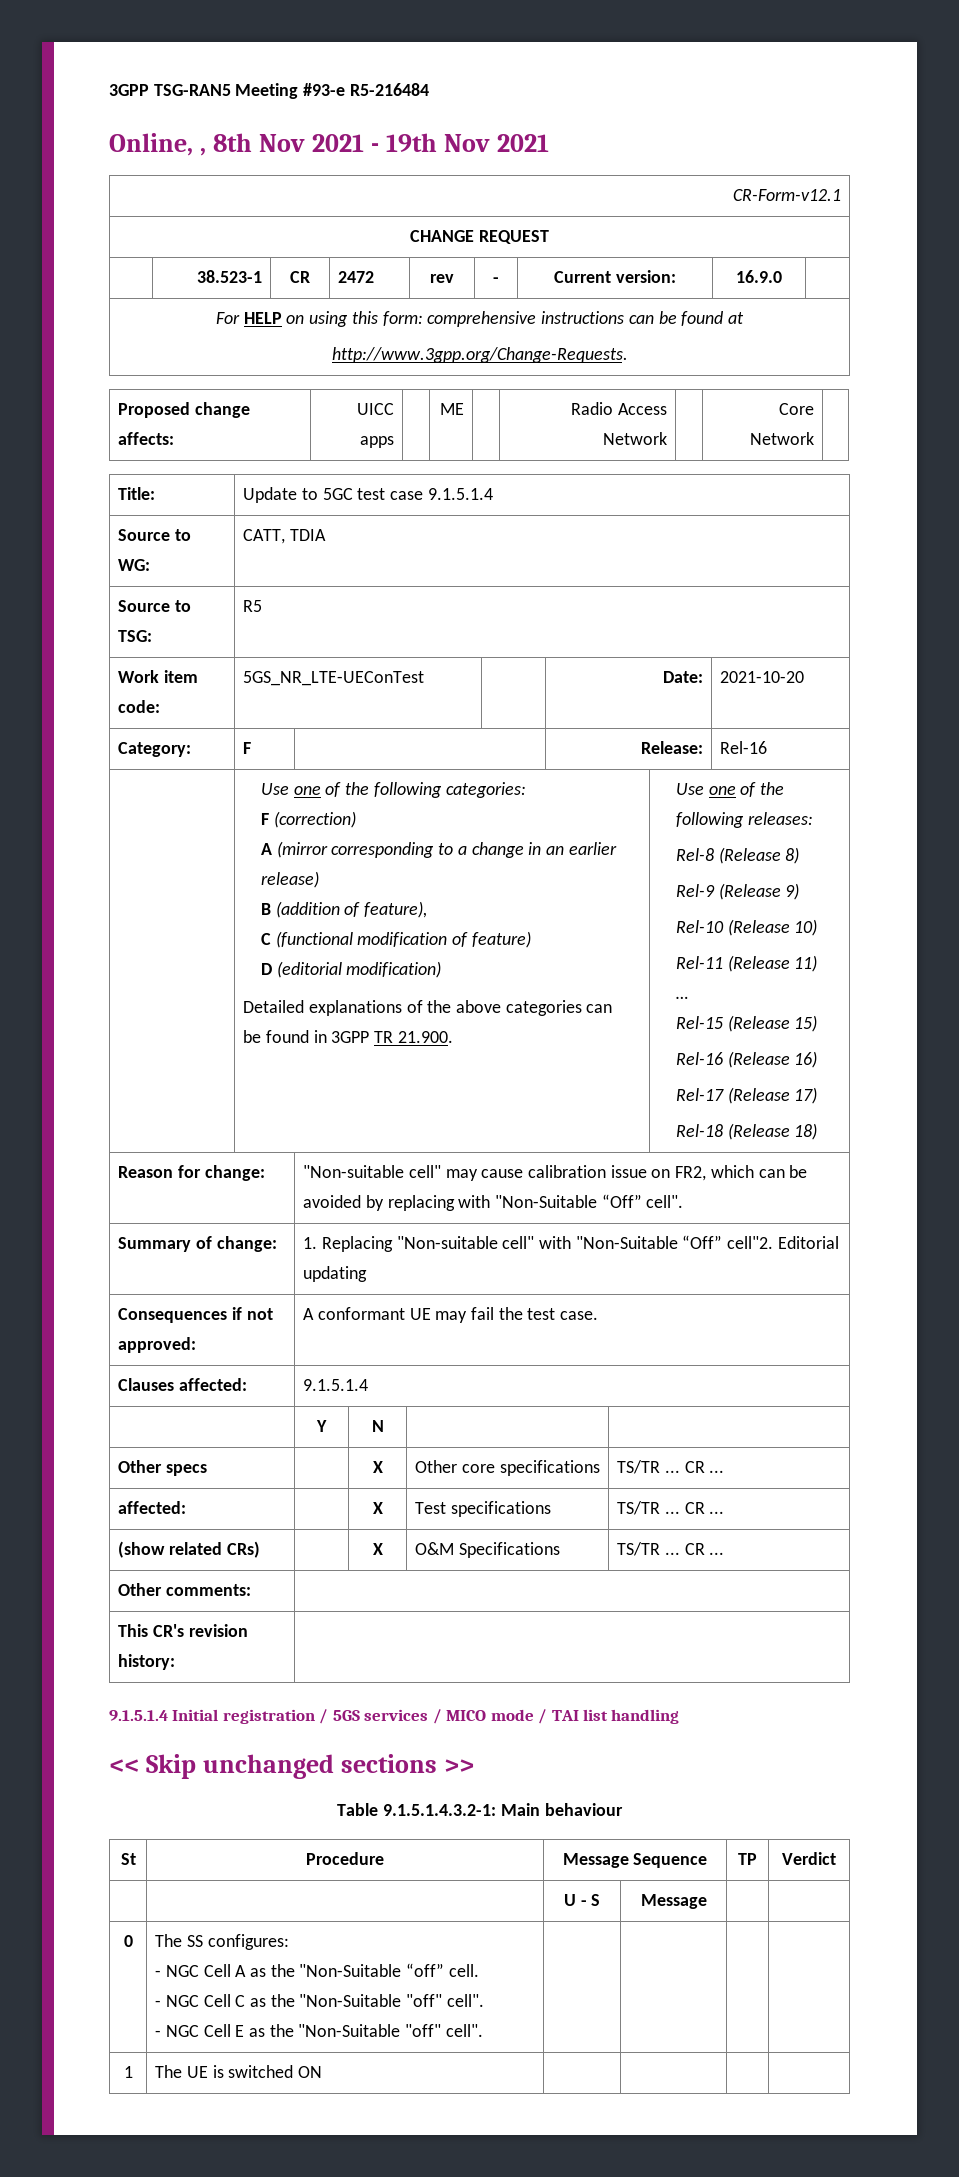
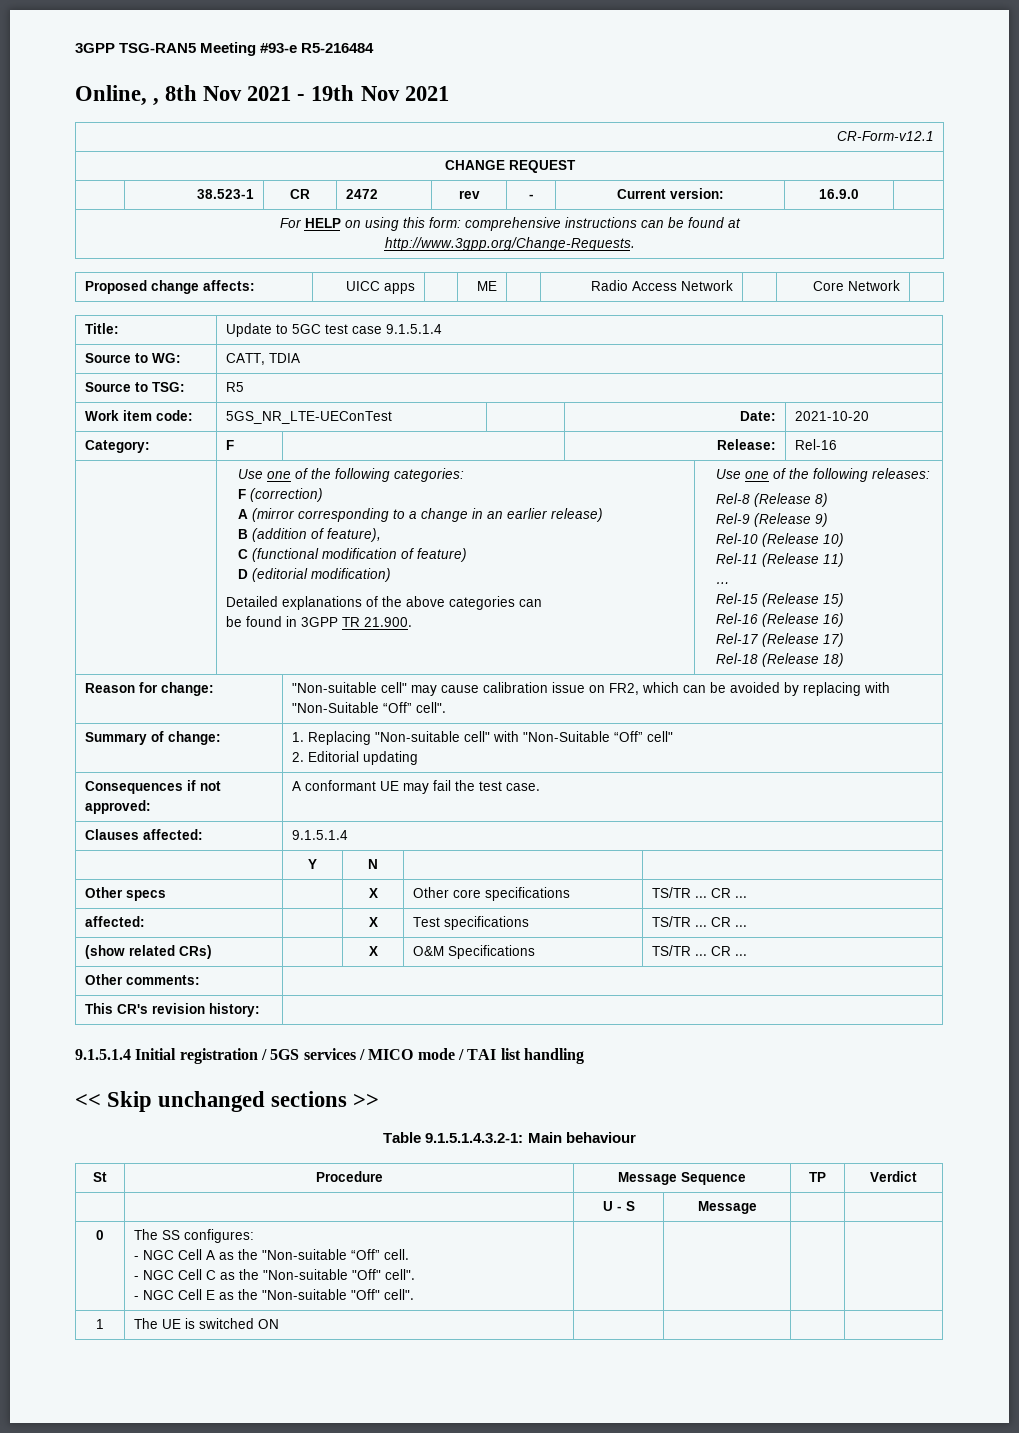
[727,1236,774,1249] cell"2. -> [646,731,673,742] [291,752,304,762] cell" // 2.
[299,1963,445,1977] "Non-Suitable “off” -> [261,1249,380,1260] "Non-suitable “Off”
[299,1994,443,2007] "Non-Suitable "off" -> [262,1269,381,1280] "Non-suitable "Off"
[298,2024,442,2037] "Non-Suitable "off" -> [261,1289,380,1300] "Non-suitable "Off"

